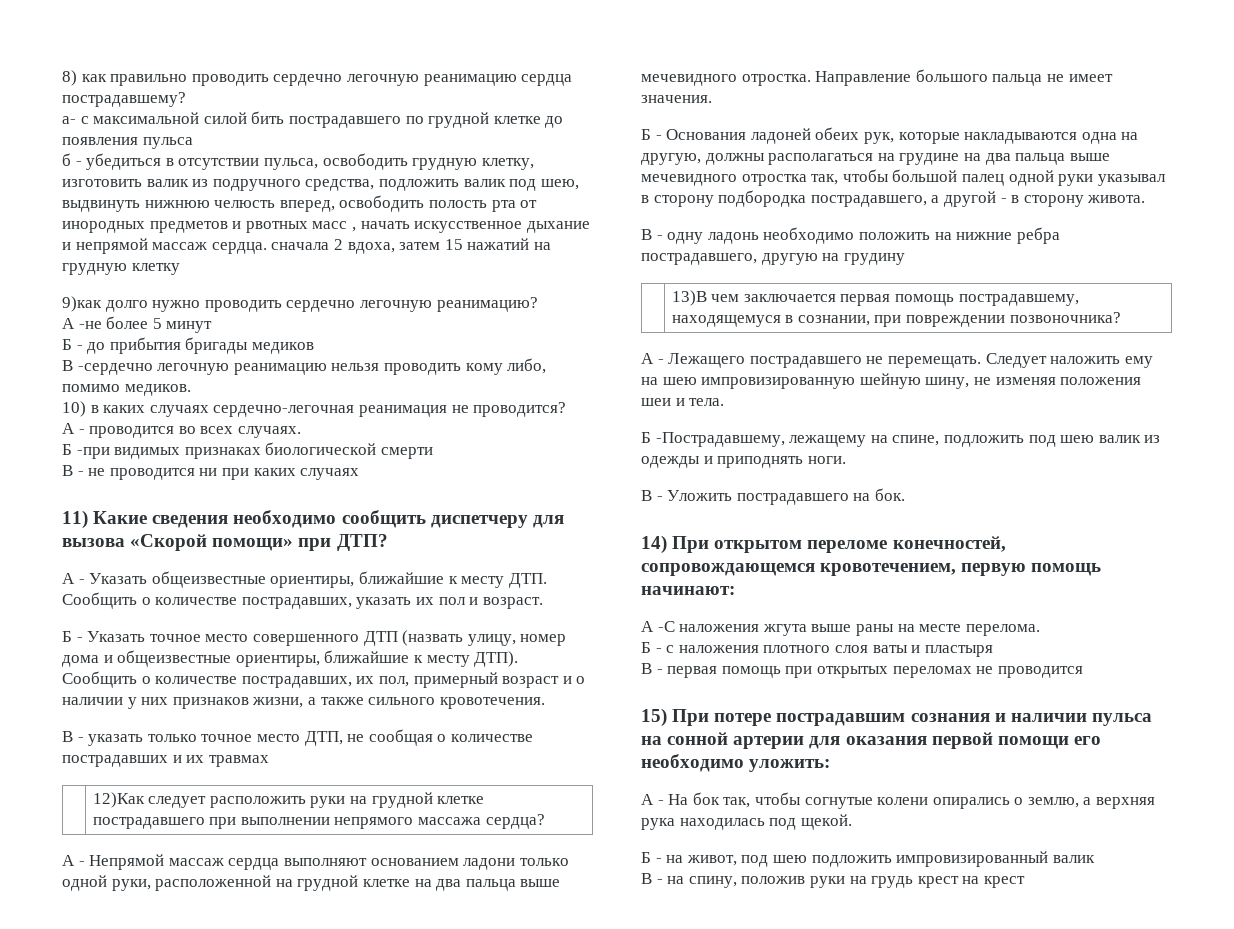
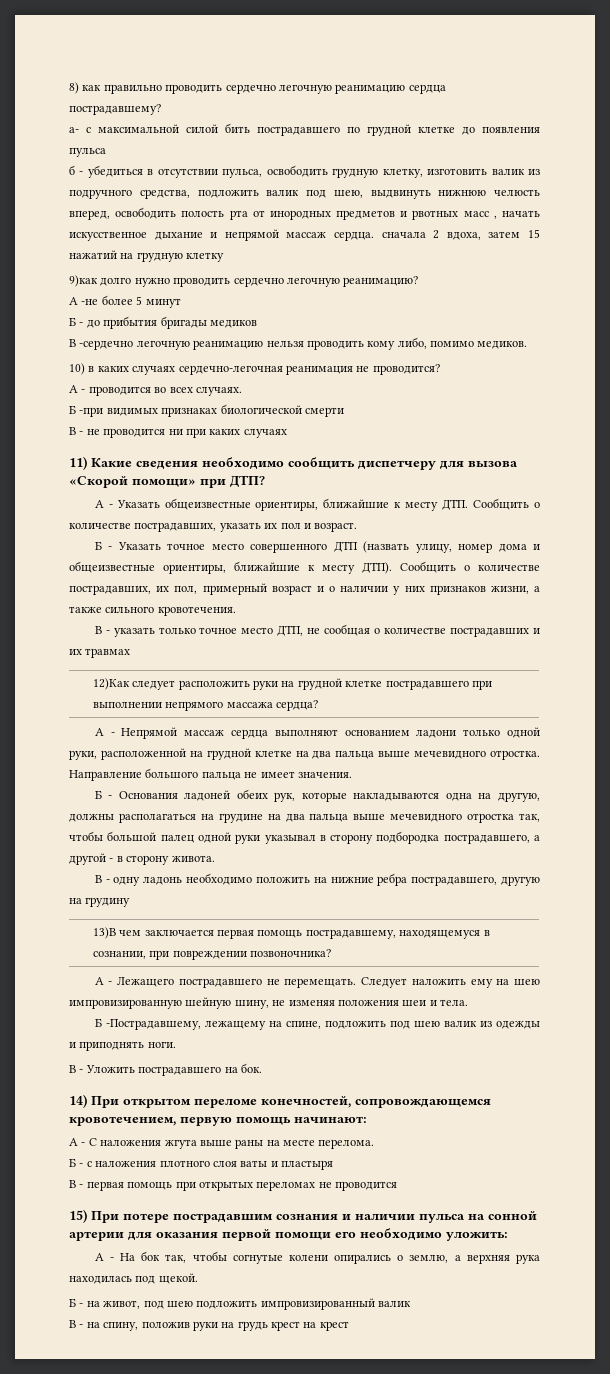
[657,621,675,632] -С -> [81,1138,97,1146] - С

